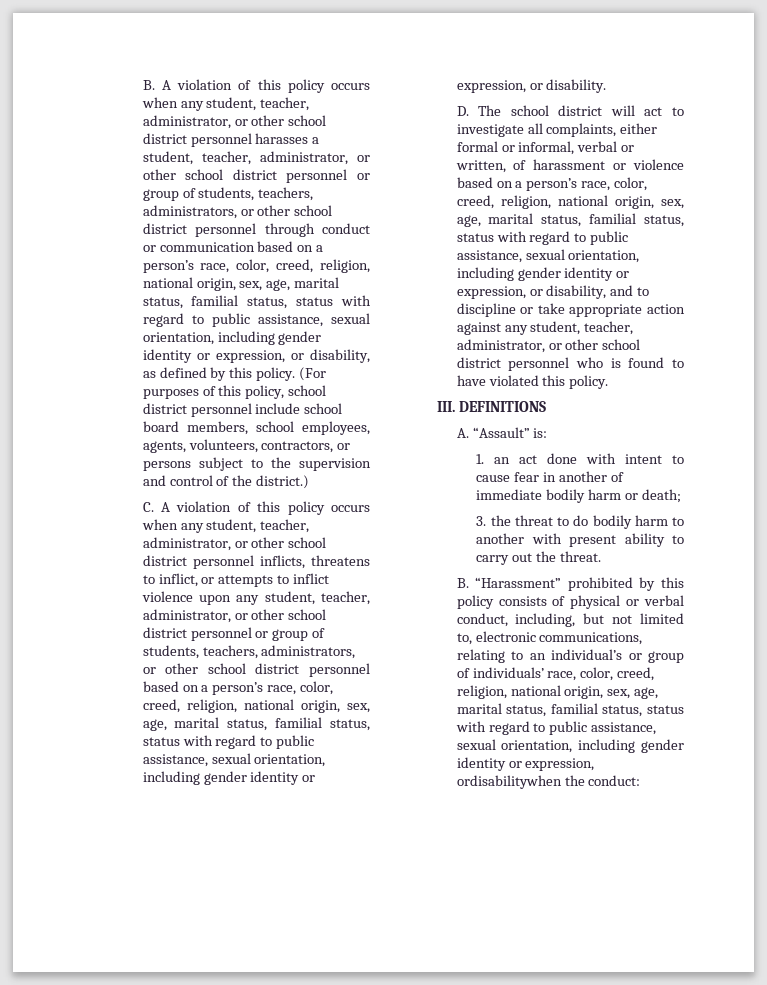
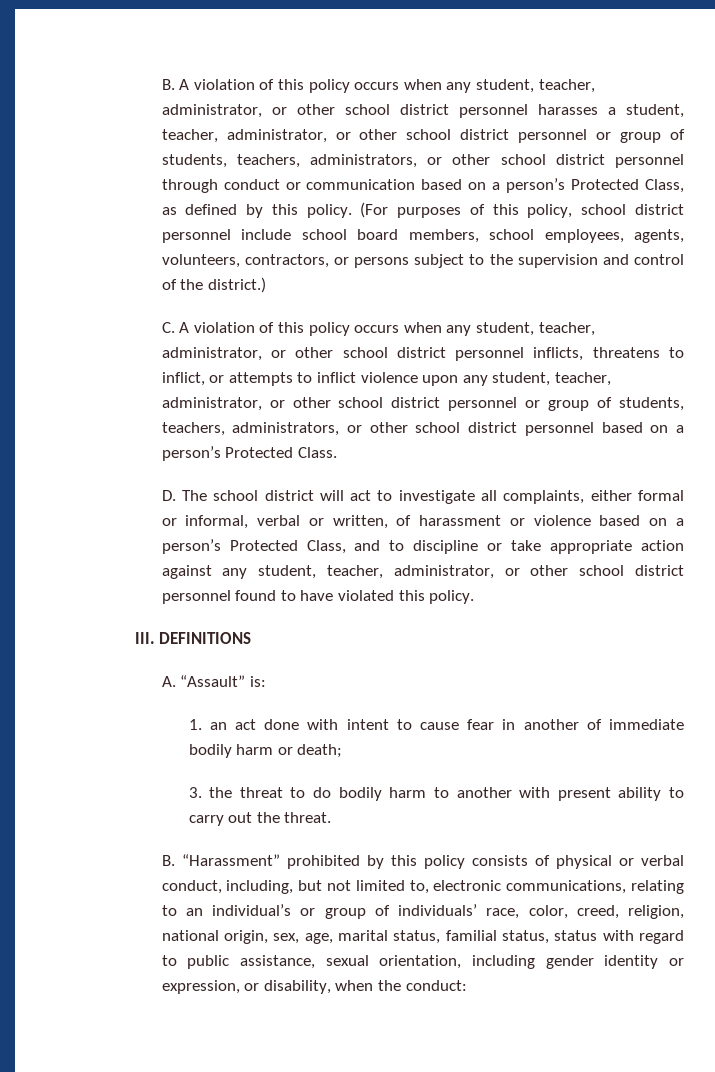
[200,259,371,273] [142,277,340,291] [142,295,372,309] [142,313,370,327] [142,331,322,345] [142,349,370,363] race, color, creed, religion, national origin, sex, age, marital status, familial status, status with regard to public assistance, sexual orientation, including gender identity or expression, or disability, -> [571,179,684,193] Protected Class,
[267,681,334,695] [142,699,371,713] [142,717,371,731] [142,735,315,749] [142,753,326,767] [142,771,316,785] [456,79,607,93] race, color, creed, religion, national origin, sex, age, marital status, familial status, status with regard to public assistance, sexual orientation, including gender identity or expression, or disability. -> [225,447,337,458] Protected Class.
[581,177,648,191] [456,195,684,209] [456,213,684,227] [456,231,629,245] [456,249,640,263] [456,267,630,281] [456,285,607,299] race, color, creed, religion, national origin, sex, age, marital status, familial status, status with regard to public assistance, sexual orientation, including gender identity or expression, or disability, -> [229,540,346,554] Protected Class,
[575,357,621,368] who is -> (231, 597) none
[456,775,562,789] ordisabilitywhen -> [244,980,374,994] or disability, when

